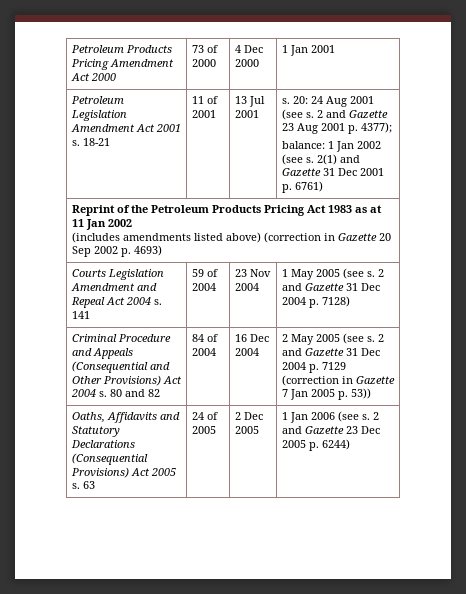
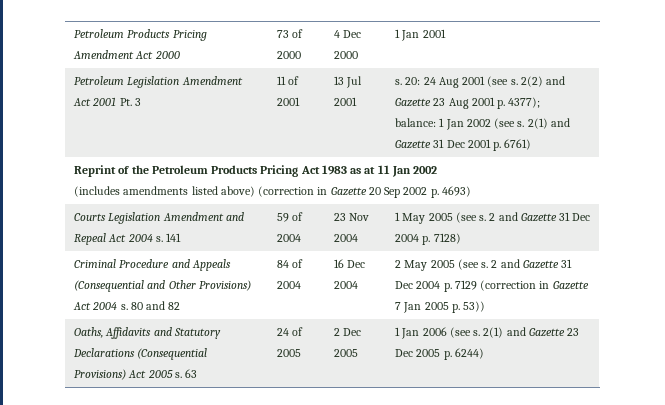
[71,138,110,146] s. 18-21 -> [119,98,141,106] Pt. 3
[316,110,323,118] 2 -> [520,76,543,87] 2(2)
[372,412,379,420] 2 -> [483,327,504,338] 2(1)

